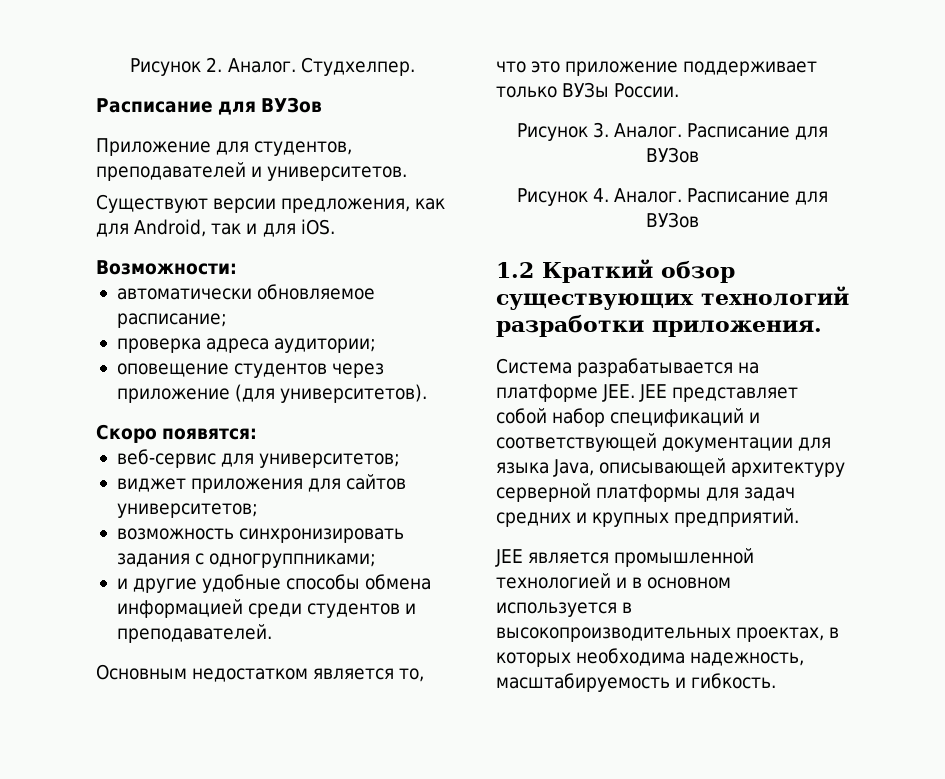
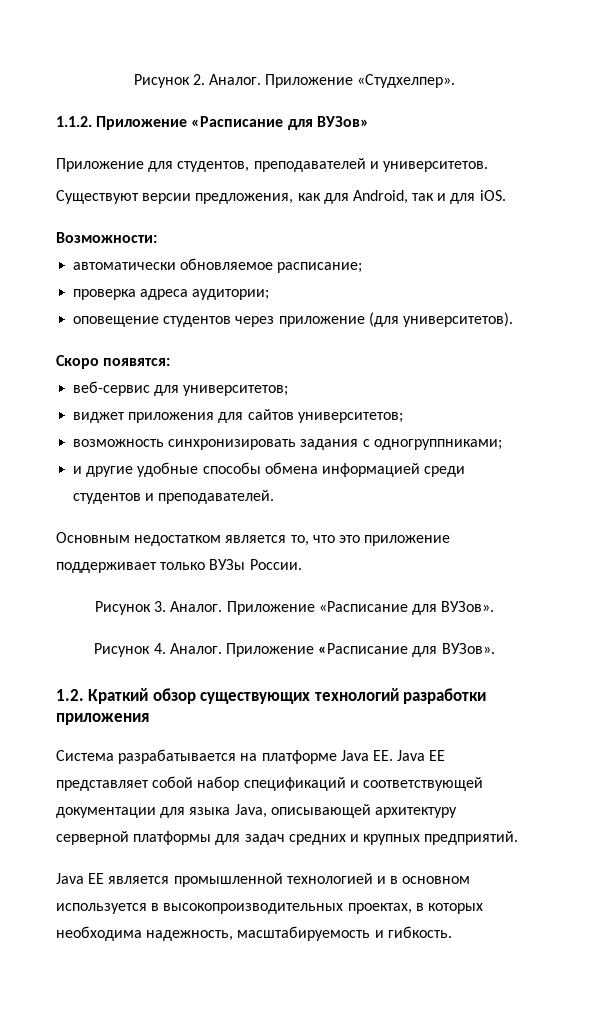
[300,57,415,76] [96,97,323,115] Студхелпер. // Расписание для ВУЗов -> [265,74,456,88] [56,116,369,130] Приложение «Студхелпер». // 1.1.2. Приложение «Расписание для ВУЗов»
[687,123,829,140] [646,147,699,163] Расписание для ВУЗов -> [226,601,495,615] Приложение «Расписание для ВУЗов».
[687,188,829,205] [646,212,699,228] [496,262,534,278] Расписание для ВУЗов // 1.2 -> [226,643,495,657] [56,689,84,701] Приложение «Расписание для ВУЗов». // 1.2.
[652,320,822,337] приложения. -> [56,713,149,725] приложения
[602,384,668,402] JEE. JEE -> [340,750,446,761] Java EE. Java EE
[495,549,523,567] JEE -> [56,873,105,884] Java EE

